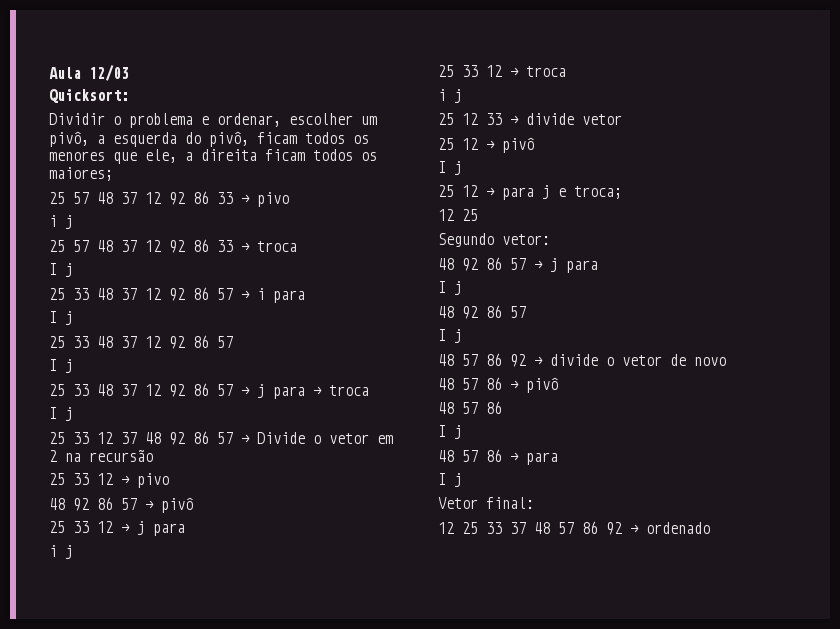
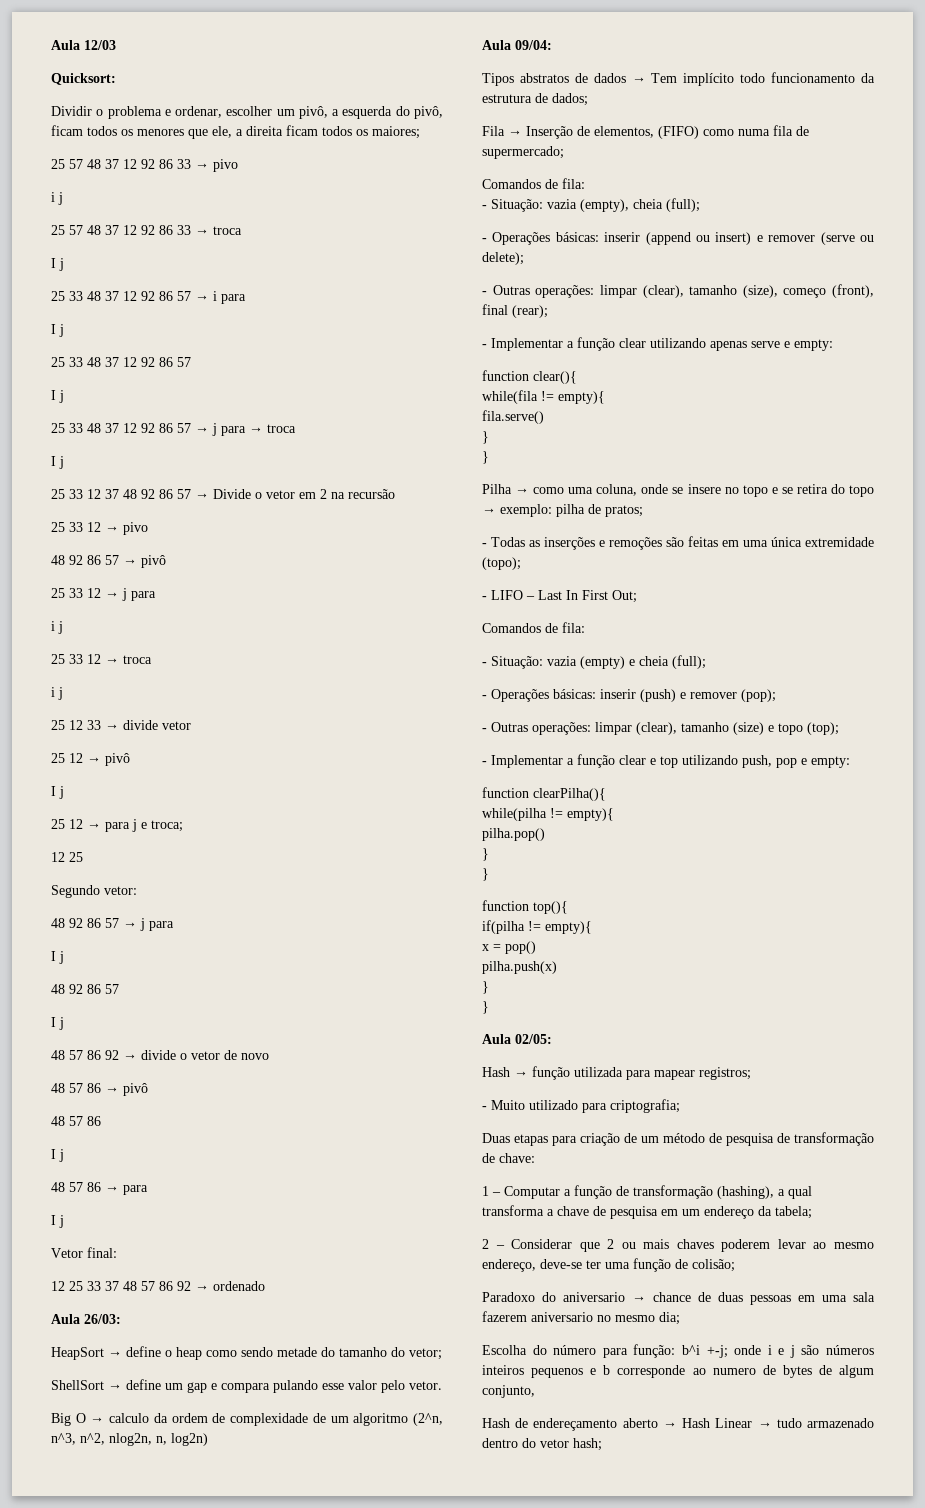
(710, 528) none -> [51,1314,121,1324] [51,1346,442,1360] [51,1379,442,1393] [51,1413,444,1426] [51,1433,208,1446] [482,40,552,50] [482,72,875,86] [482,93,588,106] [482,125,809,139] [482,146,564,159] [482,178,585,189] [482,198,700,212] [482,232,874,245] [482,252,524,265] [482,284,874,298] [482,304,548,318] [482,337,833,351] [482,370,577,384] [482,390,605,404] [482,410,544,424] [482,431,489,444] [482,451,489,464] [482,484,874,497] [482,504,643,517] [482,536,874,550] [482,557,521,570] [482,590,637,603] [482,622,585,633] [482,655,706,669] [482,689,776,702] [482,722,839,735] [482,754,850,768] [482,787,606,801] [482,808,614,821] [482,828,545,841] [482,848,489,861] [482,868,489,881] [482,900,568,914] [482,920,592,934] [482,941,536,954] [482,961,557,974] [482,981,489,994] [482,1001,489,1014] [482,1034,552,1044] [482,1066,751,1080] [482,1099,680,1113] [482,1132,874,1146] [482,1153,535,1163] [482,1185,812,1199] [482,1205,812,1219] [482,1239,874,1252] [482,1258,735,1272] [482,1292,875,1305] [482,1311,680,1325] [482,1344,874,1358] [482,1365,874,1378] [482,1385,535,1398] [482,1418,874,1431] [482,1438,602,1451] // Aula 26/03: // HeapSort → define o heap como sendo metade do tamanho do vetor; // ShellSort → define um gap e compara pulando esse valor pelo vetor. // Big O → calculo da ordem de complexidade de um algoritmo (2^n, n^3, n^2, nlog2n, n, log2n) // Aula 09/04: // Tipos abstratos de dados → Tem implícito todo funcionamento da estrutura de dados; // Fila → Inserção de elementos, (FIFO) como numa fila de supermercado; // Comandos de fila: // - Situação: vazia (empty), cheia (full); // - Operações básicas: inserir (append ou insert) e remover (serve ou delete); // - Outras operações: limpar (clear), tamanho (size), começo (front), final (rear); // - Implementar a função clear utilizando apenas serve e empty: // function clear(){ // while(fila != empty){ // fila.serve() // } // } // Pilha → como uma coluna, onde se insere no topo e se retira do topo → exemplo: pilha de pratos; // - Todas as inserções e remoções são feitas em uma única extremidade (topo); // - LIFO – Last In First Out; // Comandos de fila: // - Situação: vazia (empty) e cheia (full); // - Operações básicas: inserir (push) e remover (pop); // - Outras operações: limpar (clear), tamanho (size) e topo (top); // - Implementar a função clear e top utilizando push, pop e empty: // function clearPilha(){ // while(pilha != empty){ // pilha.pop() // } // } // function top(){ // if(pilha != empty){ // x = pop() // pilha.push(x) // } // } // Aula 02/05: // Hash → função utilizada para mapear registros; // - Muito utilizado para criptografia; // Duas etapas para criação de um método de pesquisa de transformação de chave: // 1 – Computar a função de transformação (hashing), a qual transforma a chave de pesquisa em um endereço da tabela; // 2 – Considerar que 2 ou mais chaves poderem levar ao mesmo endereço, deve-se ter uma função de colisão; // Paradoxo do aniversario → chance de duas pessoas em uma sala fazerem aniversario no mesmo dia; // Escolha do número para função: b^i +-j; onde i e j são números inteiros pequenos e b corresponde ao numero de bytes de algum conjunto, // Hash de endereçamento aberto → Hash Linear → tudo armazenado dentro do vetor hash;

